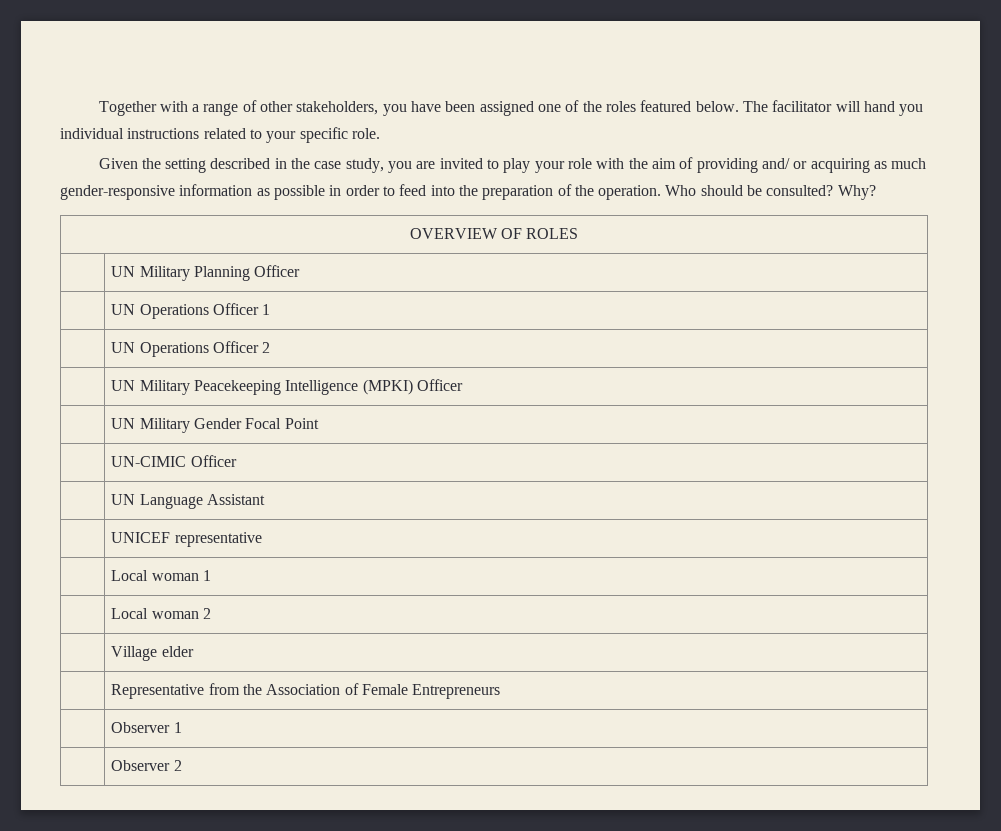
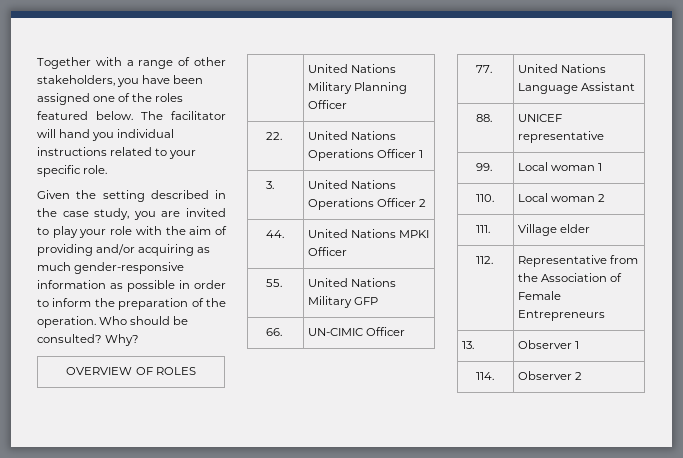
[761,158,808,169] and/ or -> [96,244,136,255] and/or
[399,184,455,196] feed into -> [52,298,92,307] inform
[111,266,136,277] UN -> [307,64,397,73] United Nations
[111,304,136,315] | UN -> [266,132,283,140] [307,131,397,140] 22. | United Nations
[111,342,136,353] | UN -> [265,181,274,189] [307,180,397,189] 3. | United Nations
[111,379,463,395] [111,418,319,433] | UN Military Peacekeeping Intelligence (MPKI) Officer // | UN Military Gender Focal Point // -> [266,230,285,238] [307,229,430,238] [307,247,347,256] [266,279,283,287] [307,278,397,287] [307,296,379,308] [266,328,283,336] 44. | United Nations MPKI Officer // 55. | United Nations Military GFP // 66.
[111,494,136,505] | UN -> [476,65,493,73] [517,64,607,73] 77. | United Nations
(265, 499) none -> [476,114,493,122] 88.
(262, 539) none -> [476,163,493,171] 99.
(211, 575) none -> [476,194,495,202] 110.
(211, 613) none -> [476,225,491,233] 111.
(194, 651) none -> [476,256,494,264] 112.
(501, 691) none -> [461,341,474,349] 13.
(182, 727) none -> [476,372,495,380] 114.

